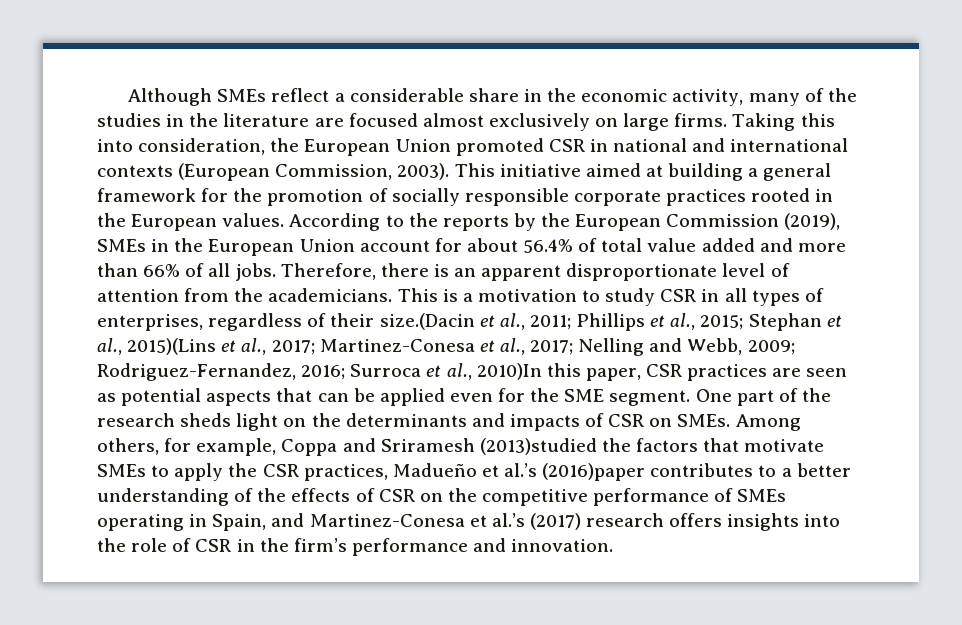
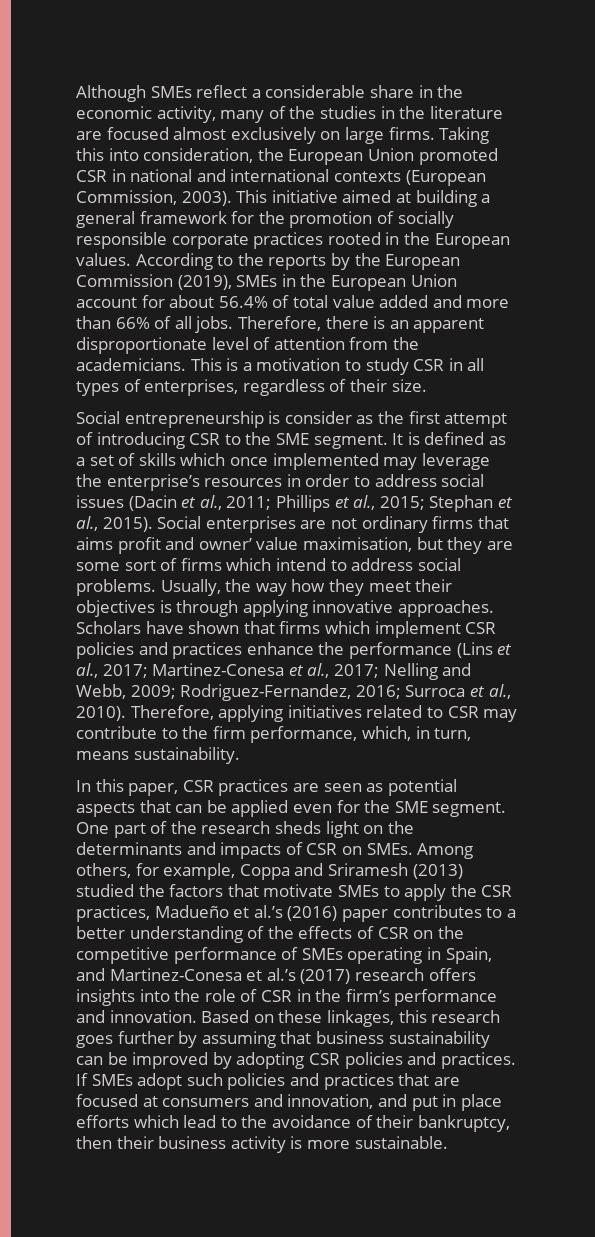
[379,313,475,330] size.(Dacin -> [391,379,427,392] [76,411,508,428] [76,432,506,449] [76,453,490,470] [76,474,485,491] [76,495,177,511] size. // Social entrepreneurship is consider as the first attempt of introducing CSR to the SME segment. It is defined as a set of skills which once implemented may leverage the enterprise’s resources in order to address social issues (Dacin
[127,338,217,355] 2015)(Lins -> [102,516,509,533] [76,537,513,554] [76,558,461,571] [76,579,453,596] [76,600,494,617] [76,621,497,638] [76,642,493,659] 2015). Social enterprises are not ordinary firms that aims profit and owner’ value maximisation, but they are some sort of firms which intend to address social problems. Usually, the way how they meet their objectives is through applying innovative approaches. Scholars have shown that firms which implement CSR policies and practices enhance the performance (Lins
[476,363,542,380] 2010)In -> [76,705,518,722] [76,726,472,743] [76,747,240,764] [76,780,91,792] 2010). Therefore, applying initiatives related to CSR may contribute to the firm performance, which, in turn, means sustainability. // In
[479,438,597,455] (2013)studied -> [412,864,463,879] [76,884,134,897] (2013) studied
[542,463,646,481] (2016)paper -> [287,906,388,922] (2016) paper
(614, 545) none -> [201,1010,501,1027] [76,1031,490,1048] [76,1052,516,1069] [76,1073,460,1090] [76,1094,502,1111] [76,1115,510,1132] [76,1136,448,1153] Based on these linkages, this research goes further by assuming that business sustainability can be improved by adopting CSR policies and practices. If SMEs adopt such policies and practices that are focused at consumers and innovation, and put in place efforts which lead to the avoidance of their bankruptcy, then their business activity is more sustainable.

